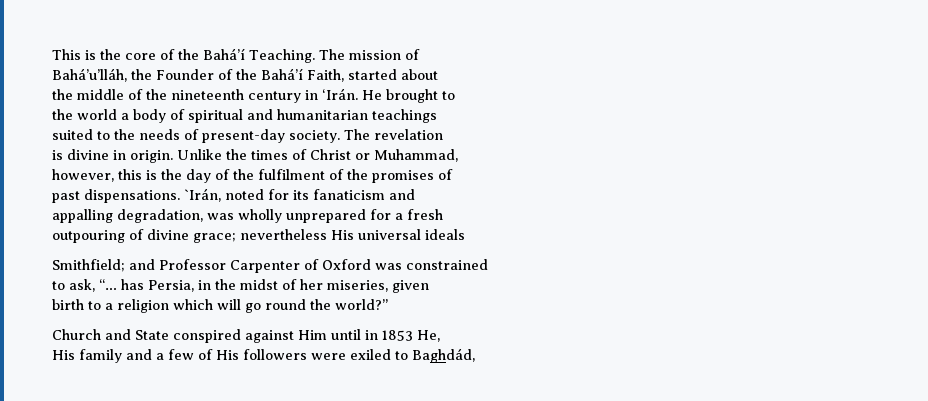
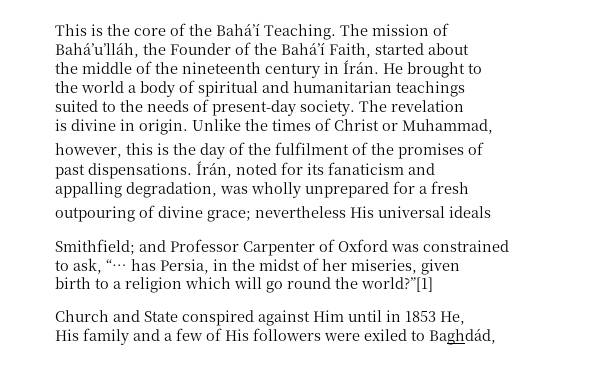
[322,88,358,100] ‘Irán. -> [343,60,379,74] Írán.
[184,188,221,202] `Irán, -> [196,161,232,178] Írán,
[335,299,388,310] world?” -> [361,277,433,292] world?”[1]

